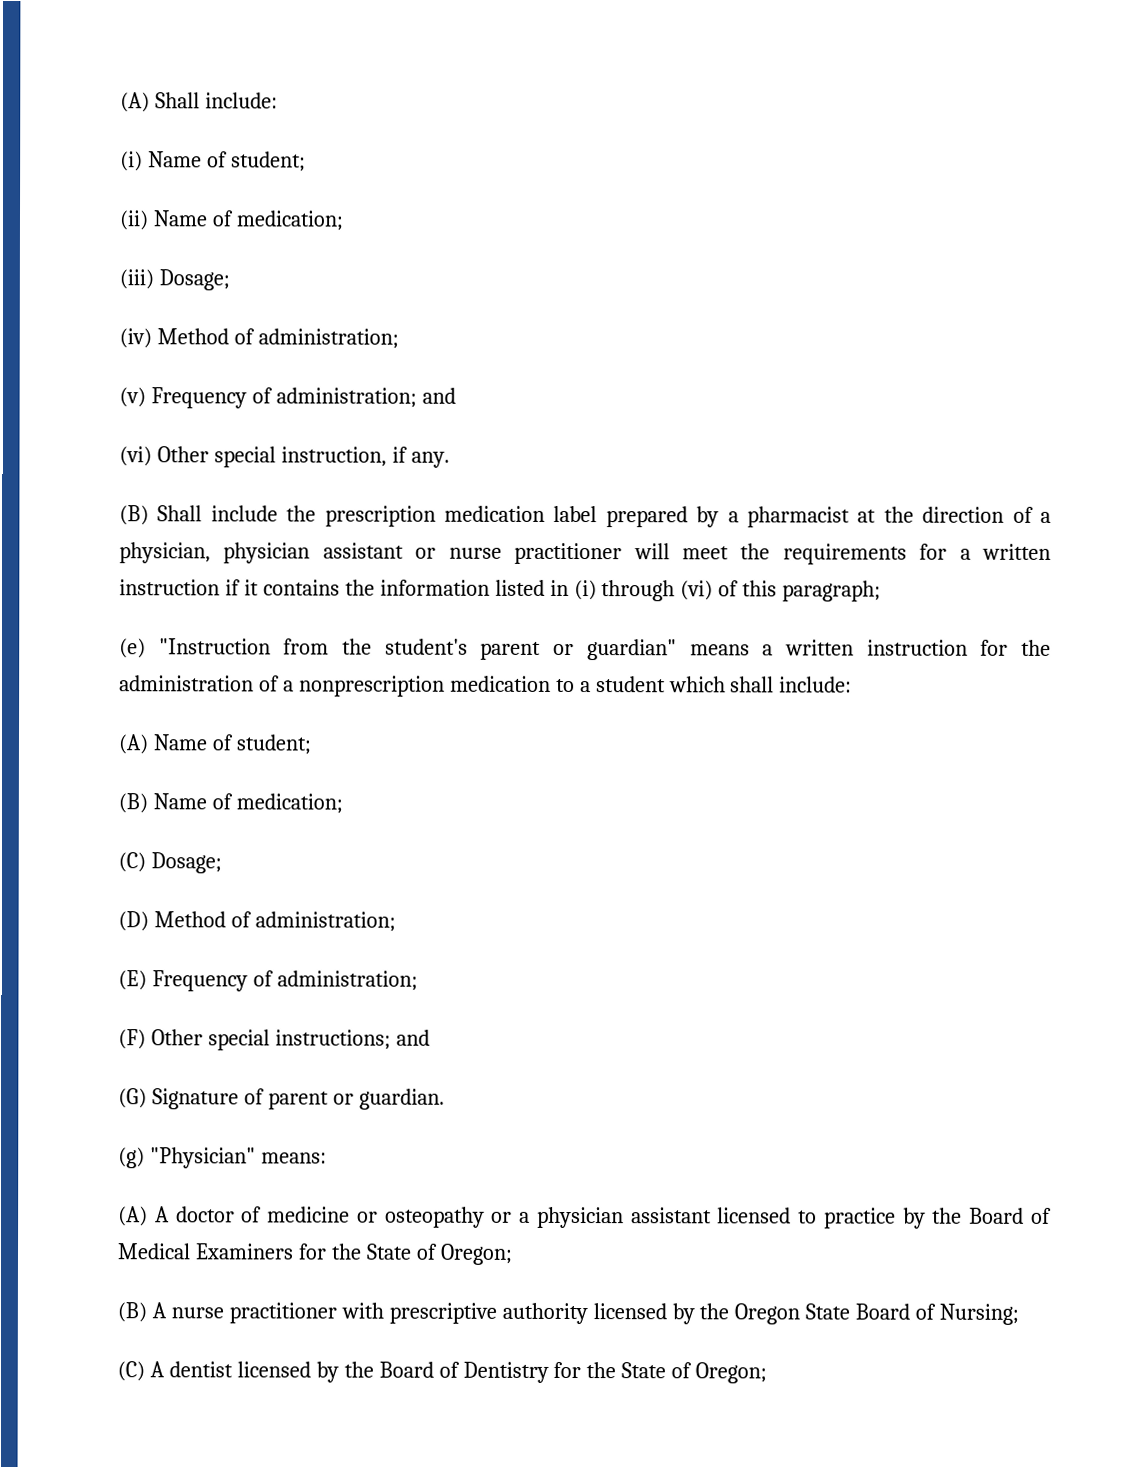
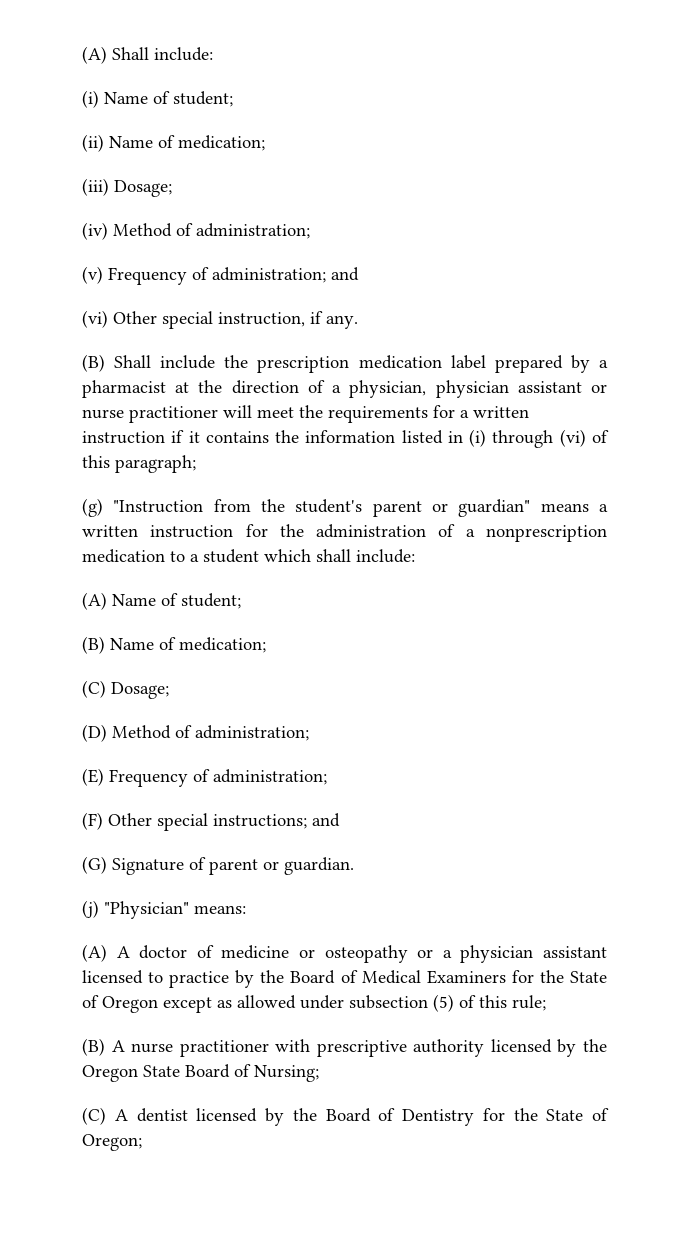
[119,638,146,659] (e) -> [82,498,103,517] (g)
[118,1147,145,1169] (g) -> [82,900,99,918] (j)
[439,1243,513,1265] Oregon; -> [102,994,546,1013] Oregon except as allowed under subsection (5) of this rule;

